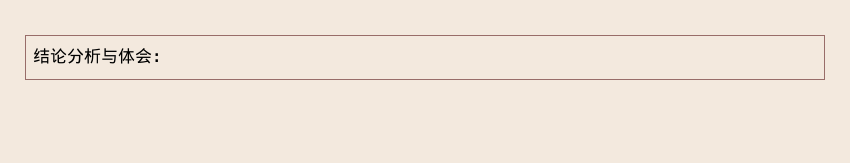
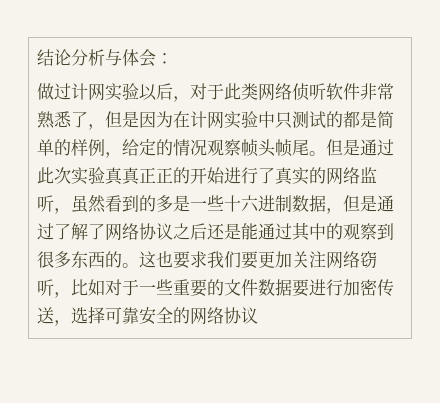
(170, 57) none -> [36,83,394,102] [36,111,394,130] [36,139,394,158] [36,167,377,185] [36,195,394,214] [36,222,394,241] [36,251,377,269] [36,279,394,298] [36,306,258,326] // 做过计网实验以后，对于此类网络侦听软件非常熟悉了，但是因为在计网实验中只测试的都是简单的样例，给定的情况观察帧头帧尾。但是通过此次实验真真正正的开始进行了真实的网络监听，虽然看到的多是一些十六进制数据，但是通过了解了网络协议之后还是能通过其中的观察到很多东西的。这也要求我们要更加关注网络窃听，比如对于一些重要的文件数据要进行加密传送，选择可靠安全的网络协议

